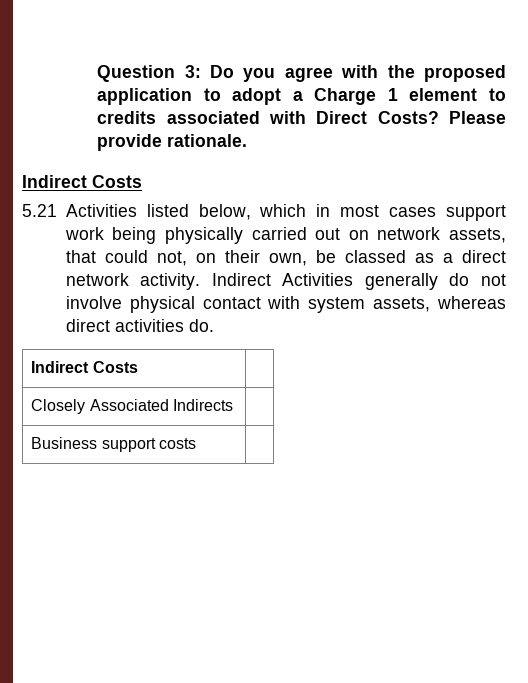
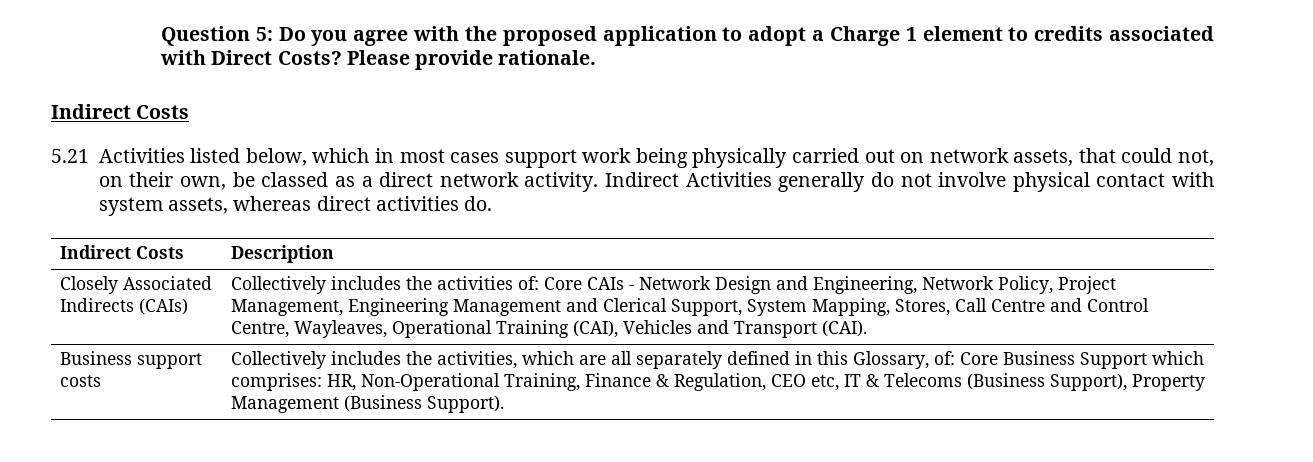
[184,65,201,78] 3: -> [255,27,273,41] 5:
(138, 367) none -> [230,245,334,263] Description
[31,437,197,452] | // Business support costs | -> [138,298,188,315] [230,276,1116,294] [230,298,1149,316] [230,320,867,338] [59,351,202,369] [59,375,101,387] [230,351,1204,369] [230,373,1205,391] [230,395,504,413] (CAIs) | Collectively includes the activities of: Core CAIs - Network Design and Engineering, Network Policy, Project Management, Engineering Management and Clerical Support, System Mapping, Stores, Call Centre and Control Centre, Wayleaves, Operational Training (CAI), Vehicles and Transport (CAI). // Business support costs | Collectively includes the activities, which are all separately defined in this Glossary, of: Core Business Support which comprises: HR, Non-Operational Training, Finance & Regulation, CEO etc, IT & Telecoms (Business Support), Property Management (Business Support).

